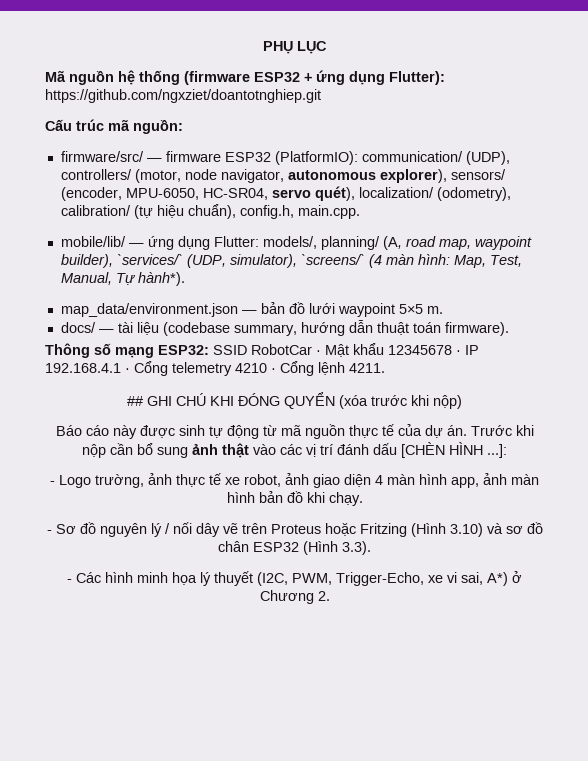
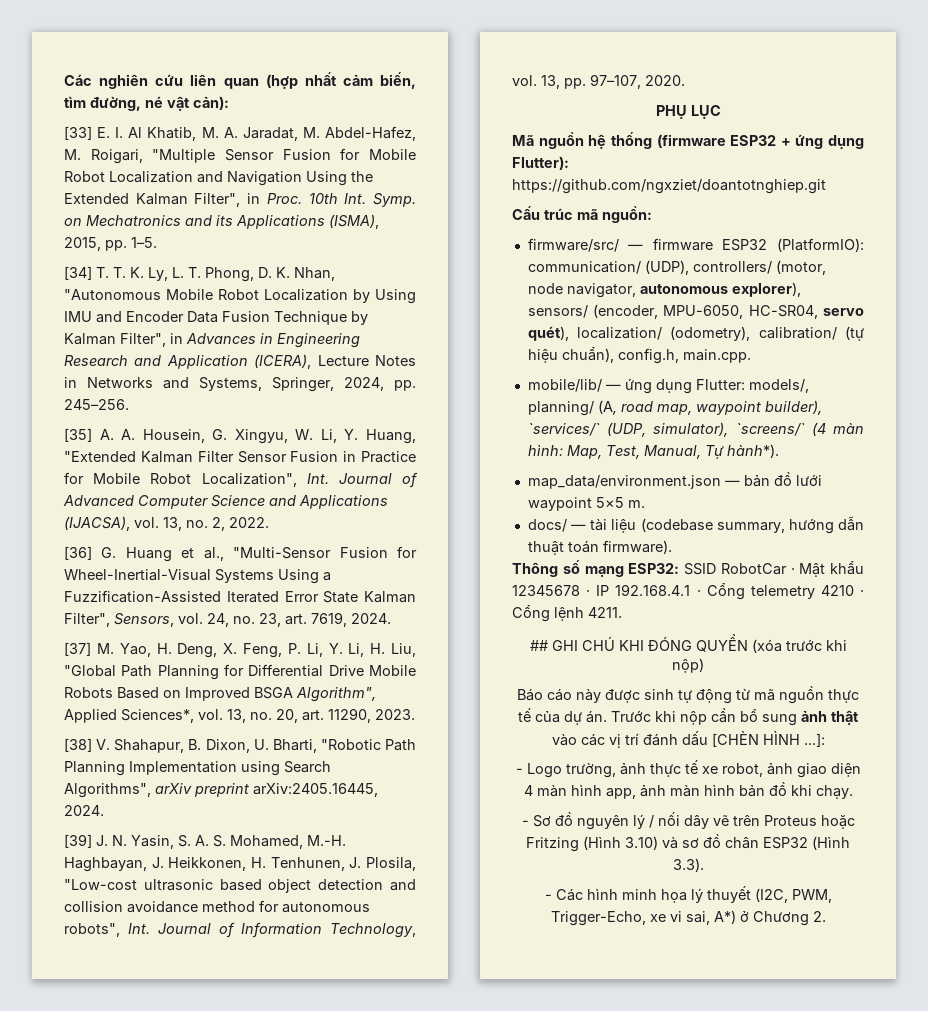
(263, 47) none -> [64,72,416,89] [64,96,229,111] [64,126,416,141] [64,148,416,164] [64,171,373,186] [64,193,416,207] [64,214,379,229] [64,237,157,251] [64,266,335,282] [64,289,416,304] [64,311,368,325] [64,333,360,348] [64,354,416,369] [64,377,416,392] [64,399,129,410] [64,428,416,444] [64,451,416,463] [64,472,418,488] [63,495,388,509] [64,516,269,531] [64,546,417,562] [64,569,331,584] [64,590,416,603] [64,612,391,627] [64,642,416,658] [64,664,416,680] [64,687,376,702] [64,708,415,723] [64,738,416,753] [64,761,331,776] [64,783,378,798] [64,805,104,816] [64,834,346,849] [64,857,416,872] [64,879,417,893] [64,900,370,913] [64,922,416,938] [512,74,685,89] Các nghiên cứu liên quan (hợp nhất cảm biến, tìm đường, né vật cản): // [33] E. I. Al Khatib, M. A. Jaradat, M. Abdel-Hafez, M. Roigari, "Multiple Sensor Fusion for Mobile Robot Localization and Navigation Using the Extended Kalman Filter", in Proc. 10th Int. Symp. on Mechatronics and its Applications (ISMA), 2015, pp. 1–5. // [34] T. T. K. Ly, L. T. Phong, D. K. Nhan, "Autonomous Mobile Robot Localization by Using IMU and Encoder Data Fusion Technique by Kalman Filter", in Advances in Engineering Research and Application (ICERA), Lecture Notes in Networks and Systems, Springer, 2024, pp. 245–256. // [35] A. A. Housein, G. Xingyu, W. Li, Y. Huang, "Extended Kalman Filter Sensor Fusion in Practice for Mobile Robot Localization", Int. Journal of Advanced Computer Science and Applications (IJACSA), vol. 13, no. 2, 2022. // [36] G. Huang et al., "Multi-Sensor Fusion for Wheel-Inertial-Visual Systems Using a Fuzzification-Assisted Iterated Error State Kalman Filter", Sensors, vol. 24, no. 23, art. 7619, 2024. // [37] M. Yao, H. Deng, X. Feng, P. Li, Y. Li, H. Liu, "Global Path Planning for Differential Drive Mobile Robots Based on Improved BSGA Algorithm", Applied Sciences*, vol. 13, no. 20, art. 11290, 2023. // [38] V. Shahapur, B. Dixon, U. Bharti, "Robotic Path Planning Implementation using Search Algorithms", arXiv preprint arXiv:2405.16445, 2024. // [39] J. N. Yasin, S. A. S. Mohamed, M.-H. Haghbayan, J. Heikkonen, H. Tenhunen, J. Plosila, "Low-cost ultrasonic based object detection and collision avoidance method for autonomous robots", Int. Journal of Information Technology, vol. 13, pp. 97–107, 2020. //

